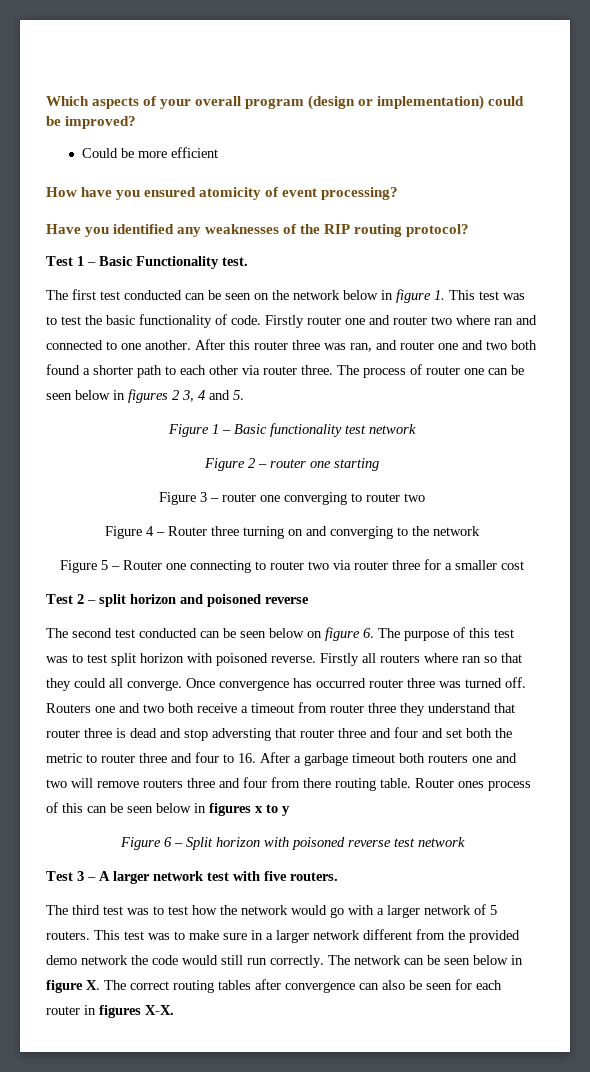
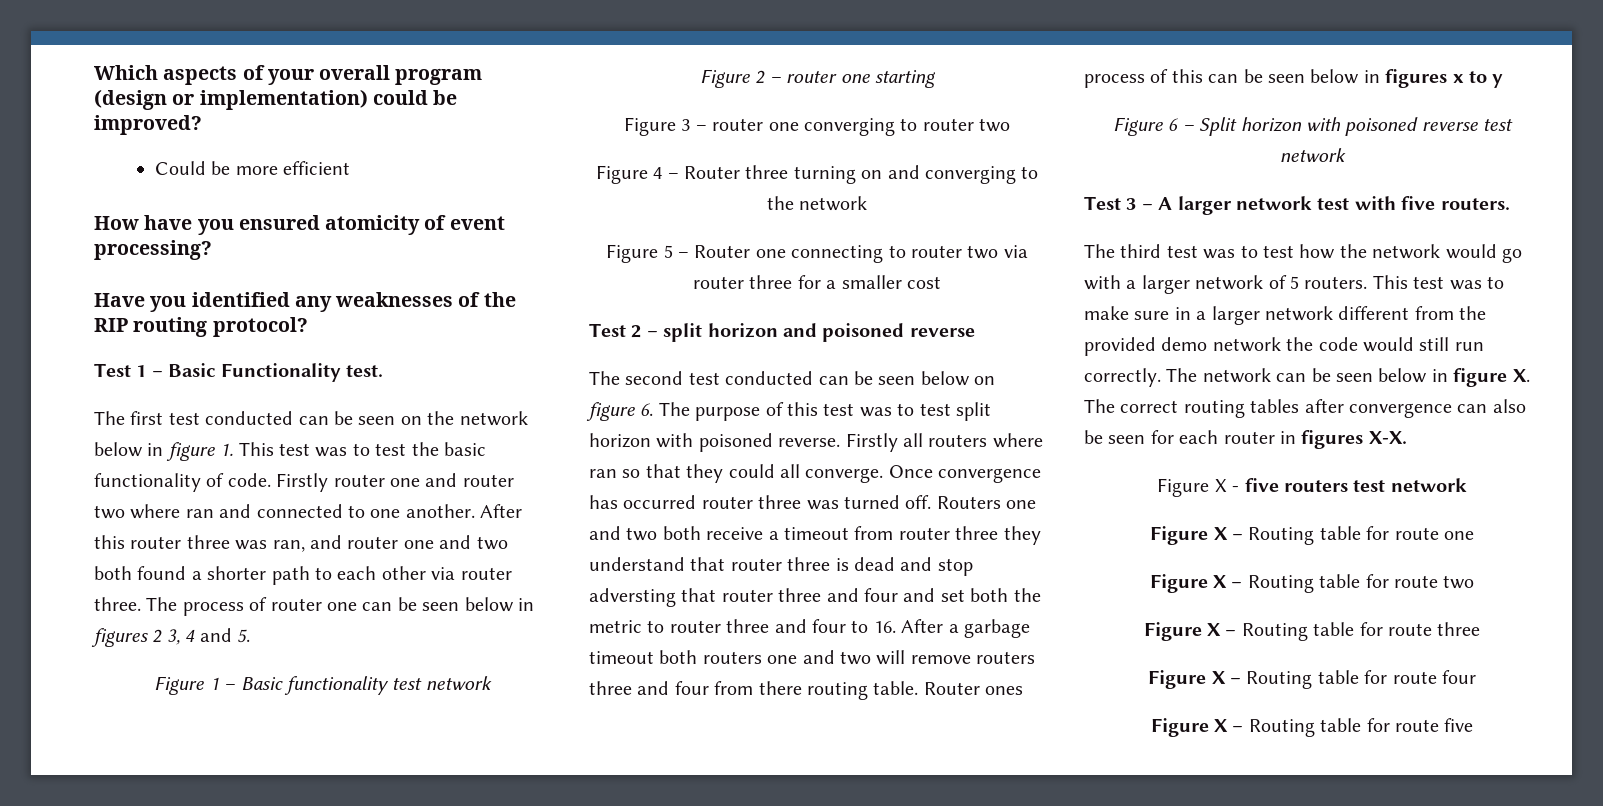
(174, 1010) none -> [1157,478,1467,497] [1150,526,1474,545] [1149,574,1475,593] [1143,622,1481,641] [1148,670,1476,689] [1150,718,1474,737] // Figure X - five routers test network // Figure X – Routing table for route one // Figure X – Routing table for route two // Figure X – Routing table for route three // Figure X – Routing table for route four // Figure X – Routing table for route five

